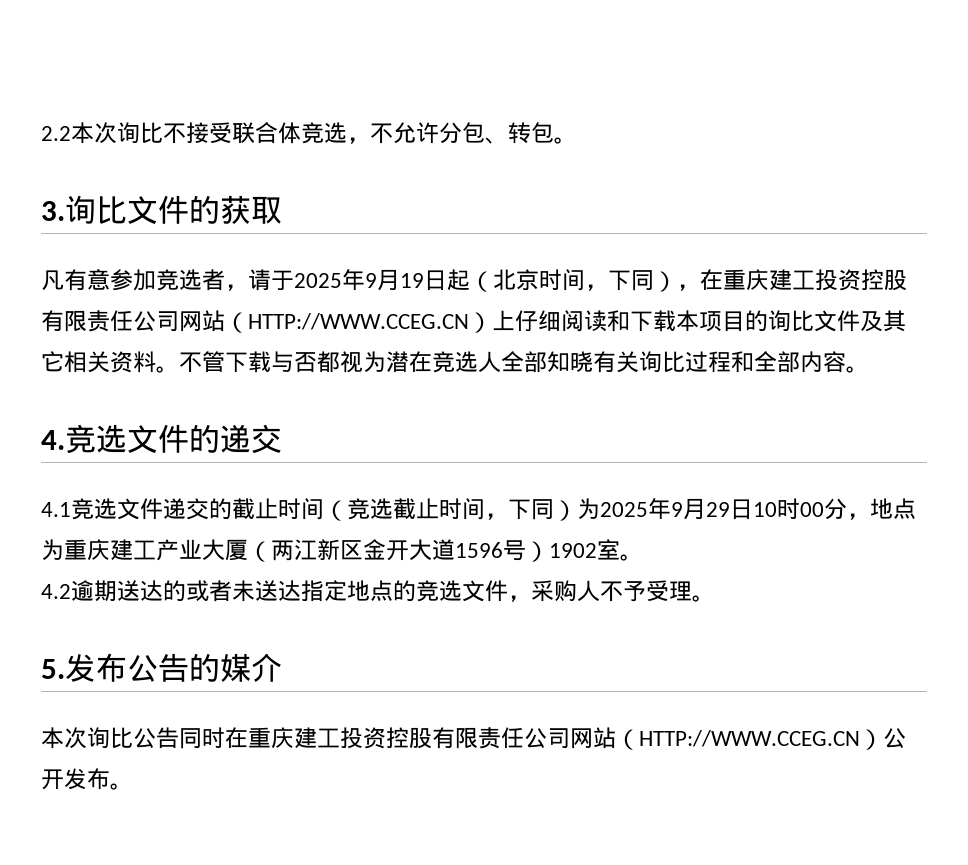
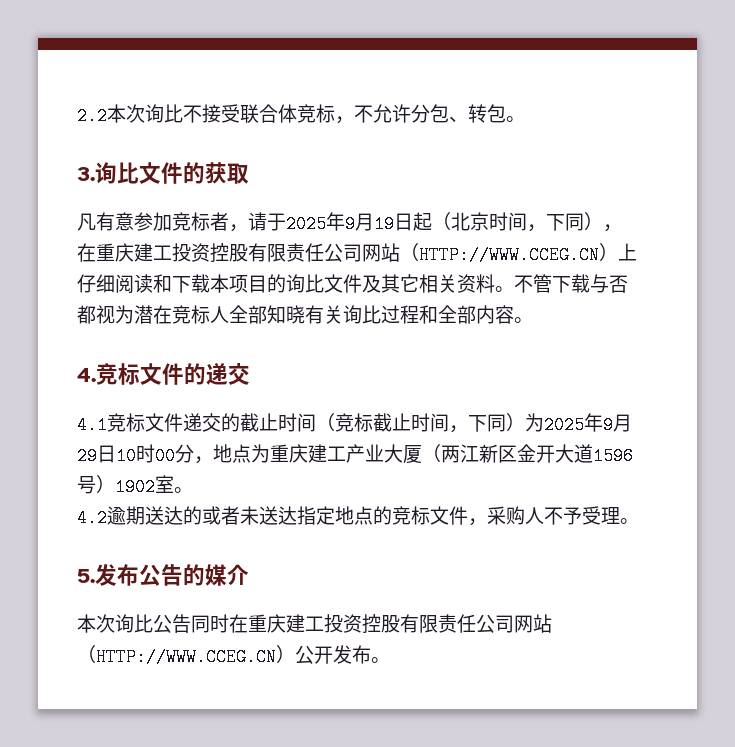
[324,122,347,143] 选 -> [316,104,335,123] 标
[179,269,202,290] 选 -> [191,212,210,231] 标
[455,351,478,372] 选 -> [191,305,210,324] 标
[96,424,127,453] 选 -> [118,363,140,385] 标
[94,498,117,519] 选 -> [126,413,145,432] 标
[370,498,393,519] 选 -> [354,413,373,432] 标
[439,580,462,601] 选 -> [411,506,430,525] 标

